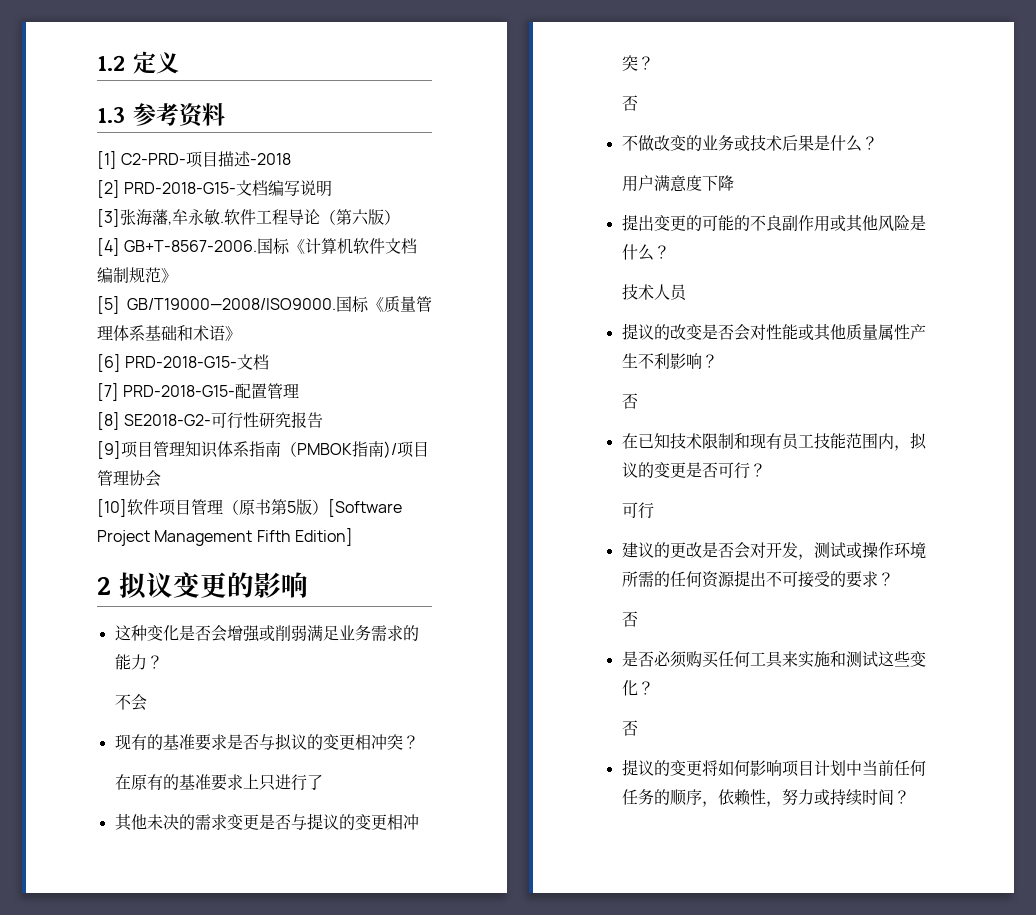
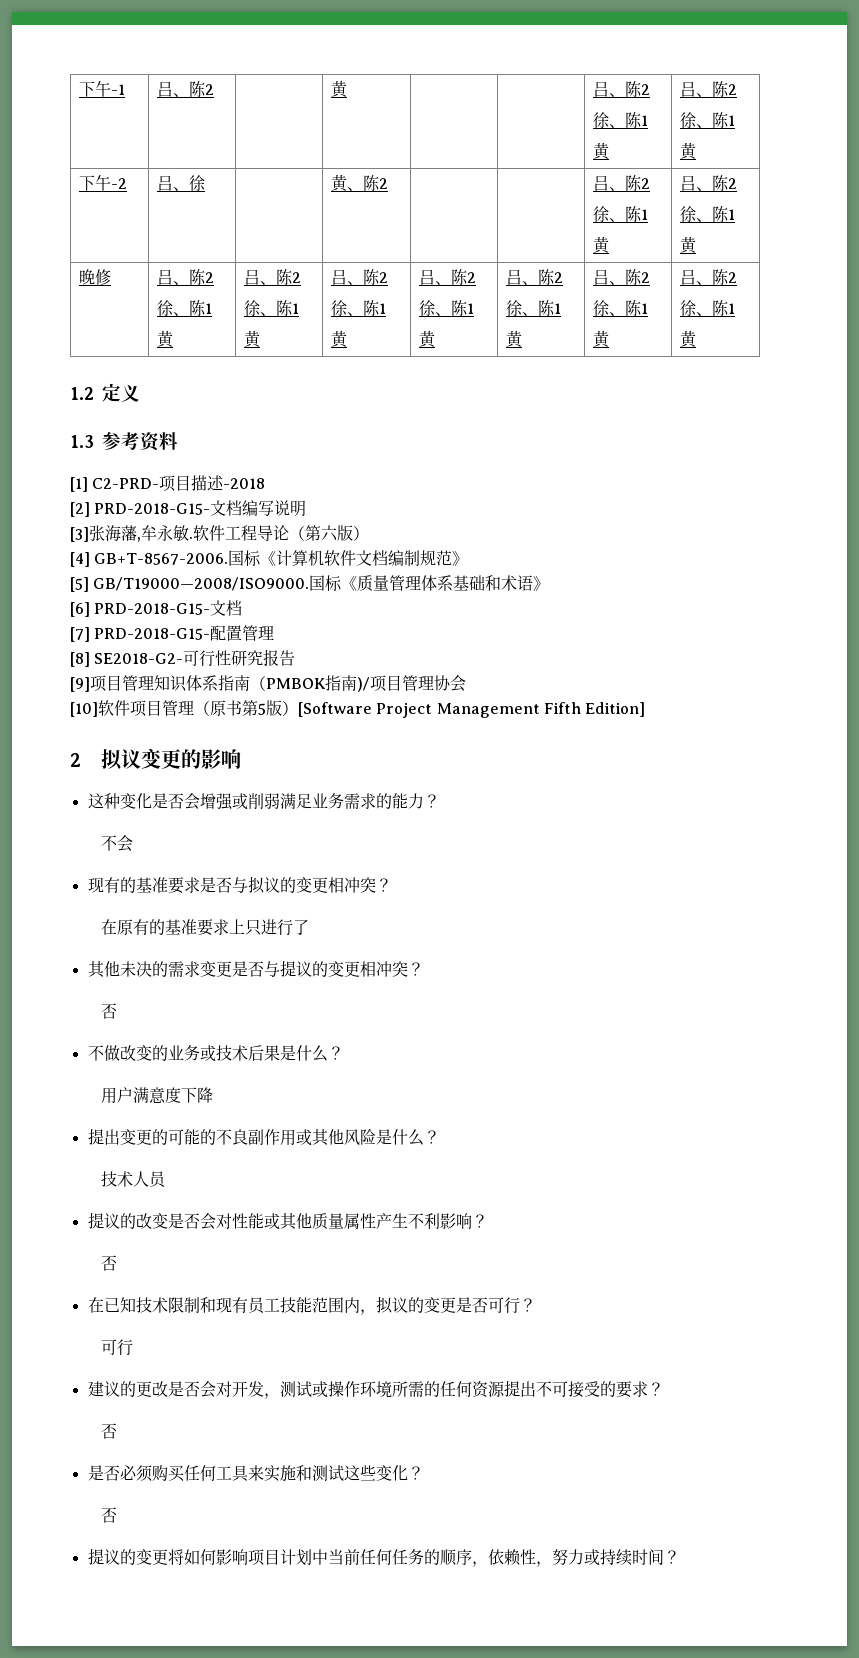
(97, 63) none -> [79,81,126,97] [157,81,215,97] [331,80,349,98] [593,81,651,97] [593,112,649,129] [593,142,611,160] [680,81,738,97] [680,112,736,129] [680,142,698,160] [79,175,128,191] [157,175,206,192] [331,174,389,192] [593,175,651,191] [593,206,649,223] [593,236,611,254] [680,175,738,191] [680,206,736,223] [680,236,698,254] [79,269,112,285] [157,269,215,285] [157,300,213,317] [157,330,175,348] [244,269,302,285] [244,300,300,317] [244,330,262,348] [331,269,389,285] [331,300,387,317] [331,330,349,348] [419,269,477,285] [419,300,475,317] [419,330,437,348] [506,269,564,285] [506,300,562,317] [506,330,524,348] [593,269,651,285] [593,300,649,317] [593,330,611,348] [680,269,738,285] [680,300,736,317] [680,330,698,348] 下午-1 | 吕、陈2 | | 黄 | | | 吕、陈2 // 徐、陈1 // 黄 | 吕、陈2 // 徐、陈1 // 黄 // 下午-2 | 吕、徐 | | 黄、陈2 | | | 吕、陈2 // 徐、陈1 // 黄 | 吕、陈2 // 徐、陈1 // 黄 // 晚修 | 吕、陈2 // 徐、陈1 // 黄 | 吕、陈2 // 徐、陈1 // 黄 | 吕、陈2 // 徐、陈1 // 黄 | 吕、陈2 // 徐、陈1 // 黄 | 吕、陈2 // 徐、陈1 // 黄 | 吕、陈2 // 徐、陈1 // 黄 | 吕、陈2 // 徐、陈1 // 黄 //

